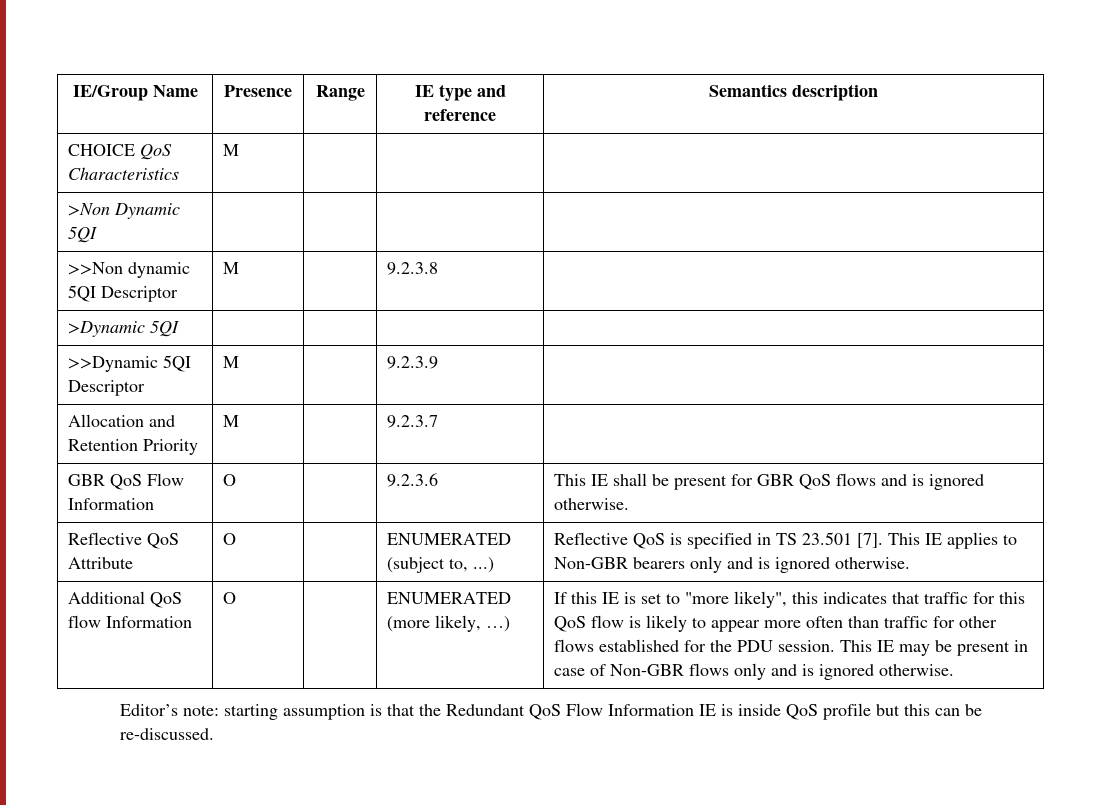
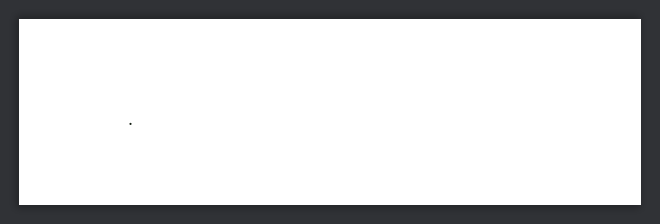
[72,85,198,101] [224,85,292,97] [315,85,365,101] [414,84,506,101] [424,109,496,121] [709,84,878,101] [68,144,173,160] [68,167,180,180] [223,144,240,156] [68,203,181,219] [68,227,98,243] [68,262,191,278] [68,285,179,302] [223,262,240,274] [387,262,439,275] [68,321,180,337] [68,355,192,372] [68,380,146,396] [223,356,240,368] [387,356,439,369] [68,414,176,427] [68,439,199,455] [223,415,240,427] [387,415,439,428] [68,473,185,490] [68,498,155,510] [223,474,237,486] [387,473,439,487] [554,473,985,490] [554,498,630,510] [68,532,180,549] [68,557,134,569] [223,533,237,545] [387,533,512,545] [387,557,495,573] [554,532,1018,549] [554,556,911,573] [68,591,183,608] [68,615,193,628] [223,592,237,604] [387,592,512,604] [387,615,511,632] [554,591,1026,608] [554,615,998,632] [554,639,1029,656] [554,663,955,680] [119,703,982,720] [119,728,214,740] IE/Group Name | Presence | Range | IE type and reference | Semantics description // CHOICE QoS Characteristics | M | | | // >Non Dynamic 5QI | | | | // >>Non dynamic 5QI Descriptor | M | | 9.2.3.8 | // >Dynamic 5QI | | | | // >>Dynamic 5QI Descriptor | M | | 9.2.3.9 | // Allocation and Retention Priority | M | | 9.2.3.7 | // GBR QoS Flow Information | O | | 9.2.3.6 | This IE shall be present for GBR QoS flows and is ignored otherwise. // Reflective QoS Attribute | O | | ENUMERATED (subject to, ...) | Reflective QoS is specified in TS 23.501 [7]. This IE applies to Non-GBR bearers only and is ignored otherwise. // Additional QoS flow Information | O | | ENUMERATED (more likely, …) | If this IE is set to "more likely", this indicates that traffic for this QoS flow is likely to appear more often than traffic for other flows established for the PDU session. This IE may be present in case of Non-GBR flows only and is ignored otherwise. // Editor’s note: starting assumption is that the Redundant QoS Flow Information IE is inside QoS profile but this can be re-discussed. -> [128,122,134,125] .

